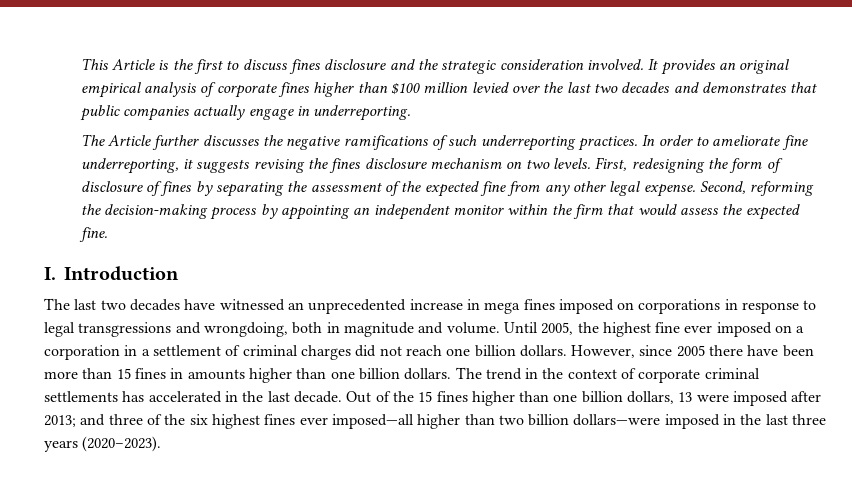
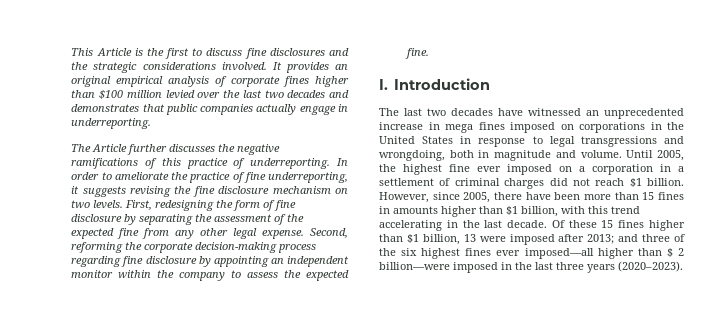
[289,59,387,74] fines disclosure -> [244,48,325,59] fine disclosures
[499,59,584,70] consideration -> [142,62,216,70] considerations
[448,135,638,151] such underreporting practices. -> [161,158,331,169] this practice of underreporting.
(781, 140) none -> [171,172,245,183] the practice of
[329,158,362,173] fines -> [192,186,215,197] fine
[80,181,193,196] disclosure of fines -> [274,200,297,211] [71,214,123,222] fine disclosure
(101, 209) none -> [144,242,194,253] corporate
(258, 213) none -> [71,256,197,267] regarding fine disclosure
[572,204,677,219] firm that would -> [179,270,242,281] company to
(738, 304) none -> [667,122,684,130] [379,136,472,144] the United States in
[446,345,567,357] one billion dollars. -> [629,178,684,187] $1 billion.
[676,345,705,357] 2005 -> [463,192,491,203] 2005,
[330,367,760,383] [44,391,222,403] one billion dollars. The trend in the context of corporate criminal settlements has accelerated -> [506,206,640,217] [379,220,442,231] $1 billion, with this trend accelerating
[346,391,414,403] Out of the -> [551,220,597,228] Of these
[553,391,675,404] one billion dollars, -> [406,234,460,245] $1 billion,
[498,414,661,426] two billion dollars—were -> [666,248,684,257] [379,262,450,270] $ 2 billion—were

